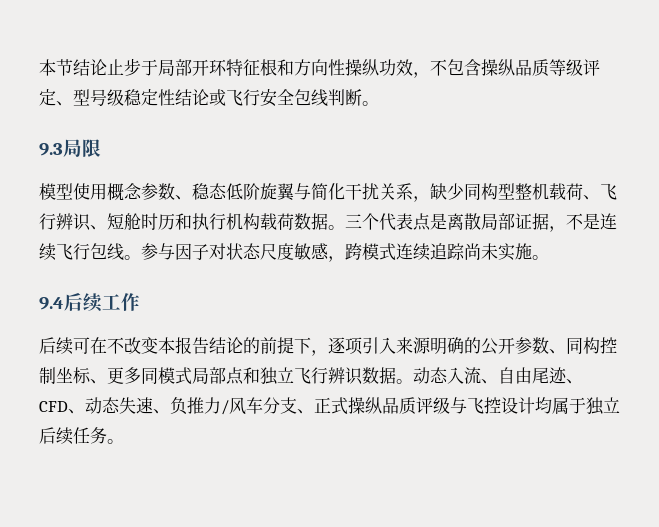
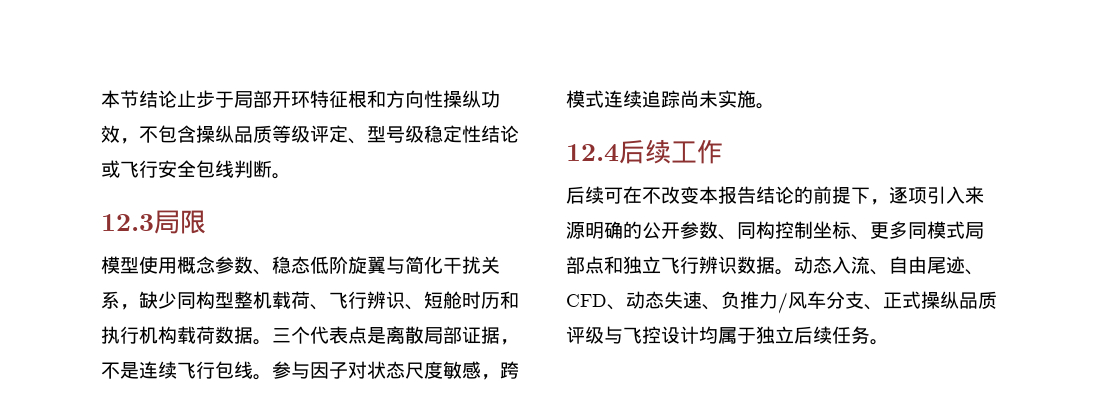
[39,143,63,156] 9.3 -> [101,214,154,231] 12.3
[39,297,64,310] 9.4 -> [566,144,619,162] 12.4

